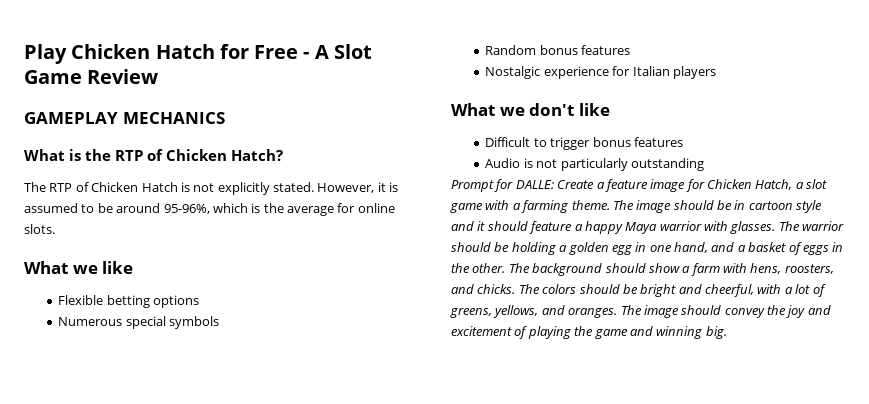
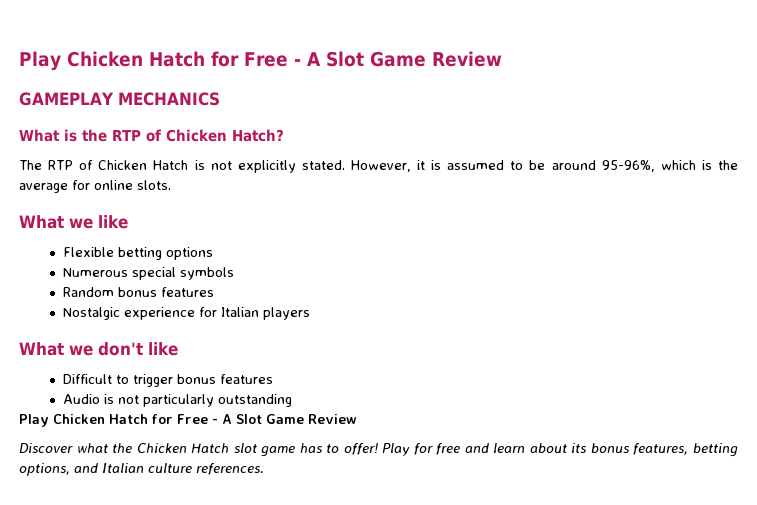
[451,179,828,192] [450,200,823,213] [451,221,845,234] [451,242,844,255] [451,263,834,276] [451,284,826,297] [450,305,831,318] [451,326,727,339] Prompt for DALLE: Create a feature image for Chicken Hatch, a slot game with a farming theme. The image should be in cartoon style and it should feature a happy Maya warrior with glasses. The warrior should be holding a golden egg in one hand, and a basket of eggs in the other. The background should show a farm with hens, roosters, and chicks. The colors should be bright and cheerful, with a lot of greens, yellows, and oranges. The image should convey the joy and excitement of playing the game and winning big. -> [19,414,357,427] [19,443,738,457] [19,463,264,476] Play Chicken Hatch for Free - A Slot Game Review // Discover what the Chicken Hatch slot game has to offer! Play for free and learn about its bonus features, betting options, and Italian culture references.

